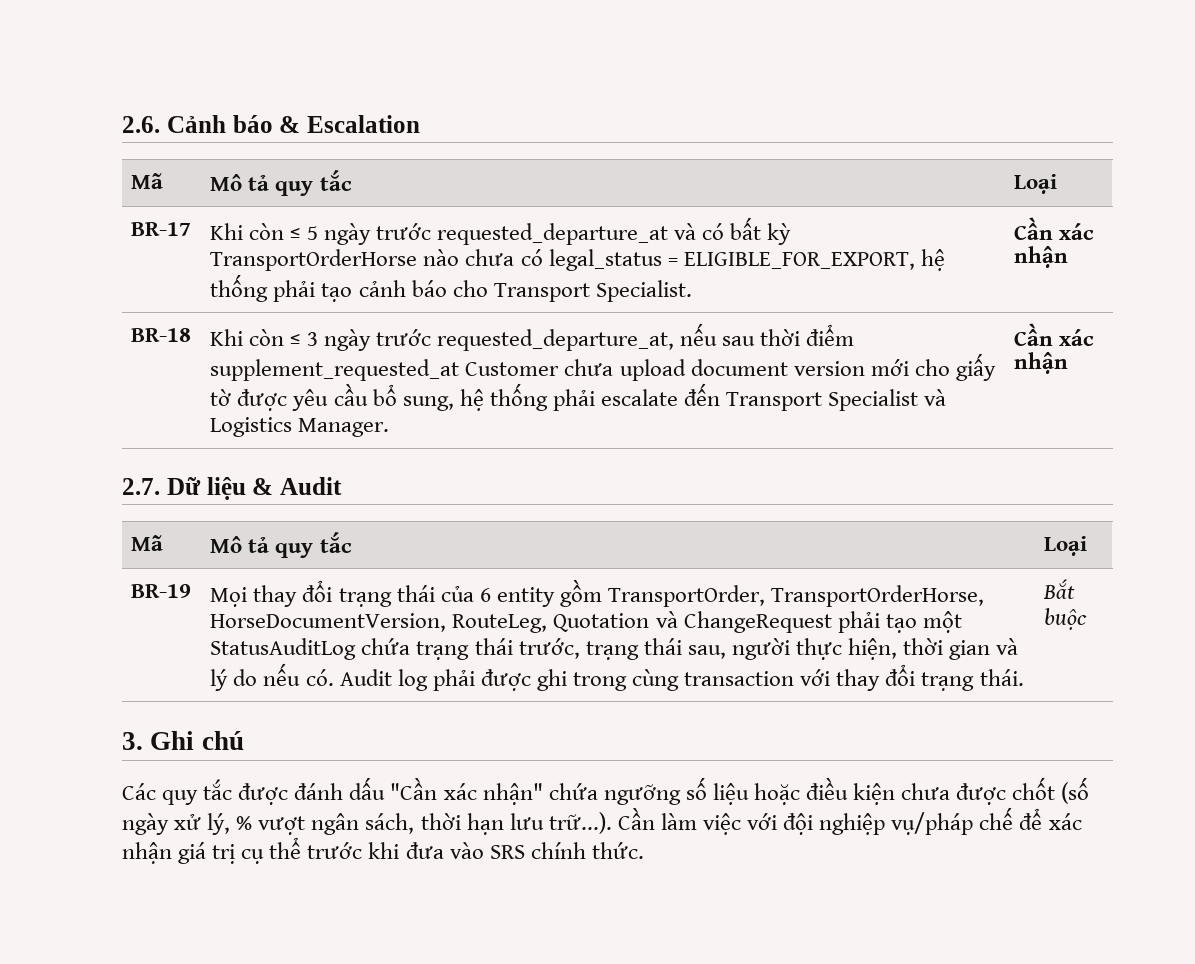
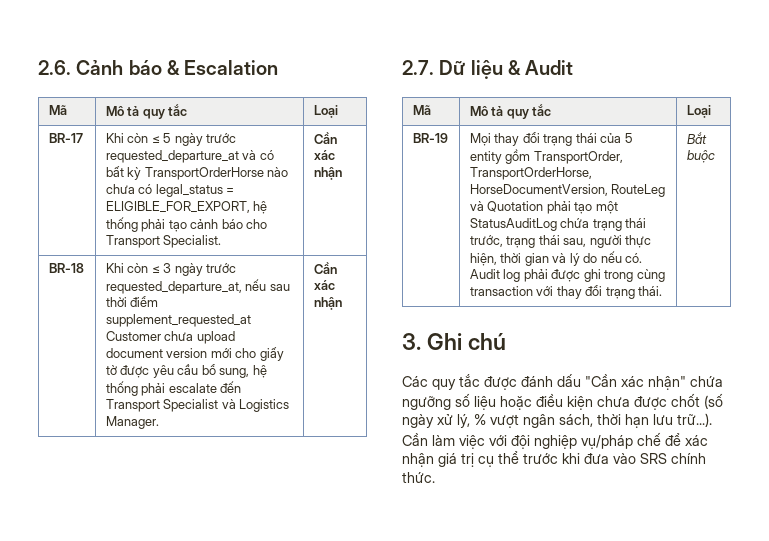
[479,588,491,602] 6 -> [624,133,633,143] 5
[452,611,832,633] RouteLeg, Quotation và ChangeRequest -> [611,184,666,197] [469,201,544,212] RouteLeg và Quotation

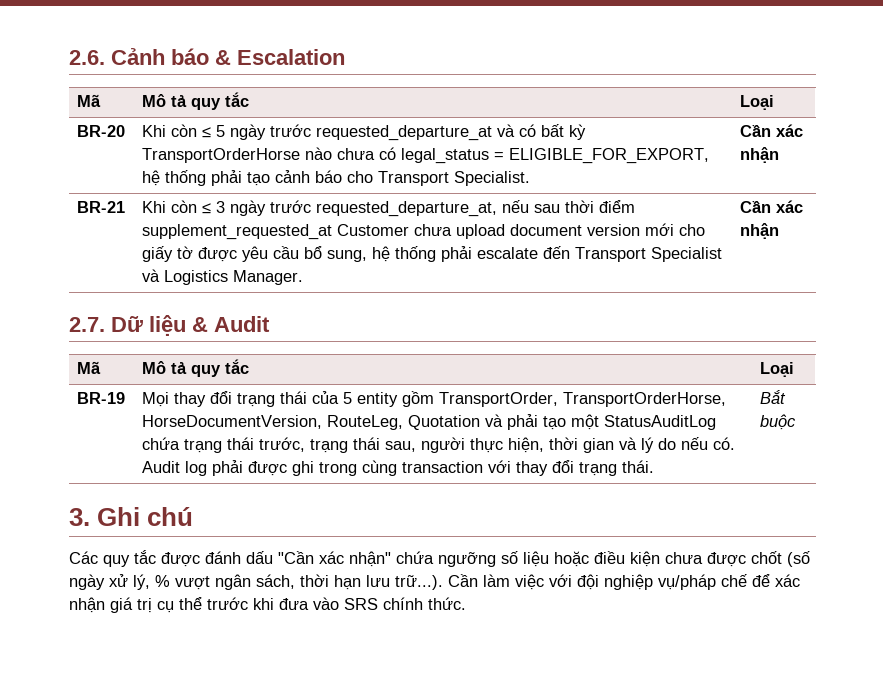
[48,133,83,143] BR-17 -> [77,125,126,137] BR-20
[48,263,84,273] BR-18 -> [77,201,126,213] BR-21
[611,184,666,197] [469,201,544,212] RouteLeg và Quotation -> [327,414,504,430] RouteLeg, Quotation và

